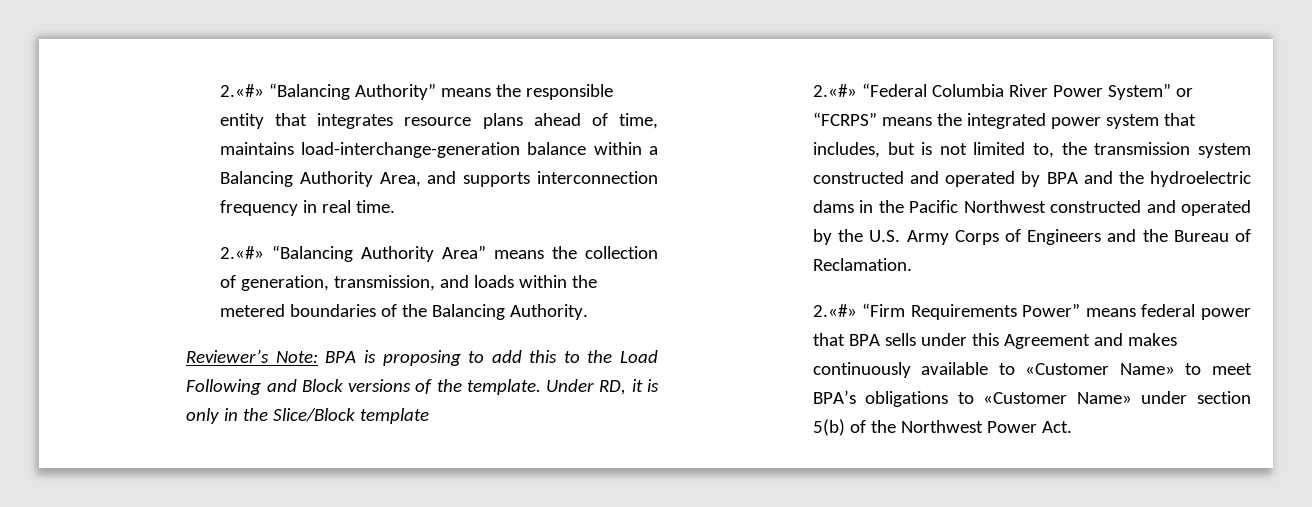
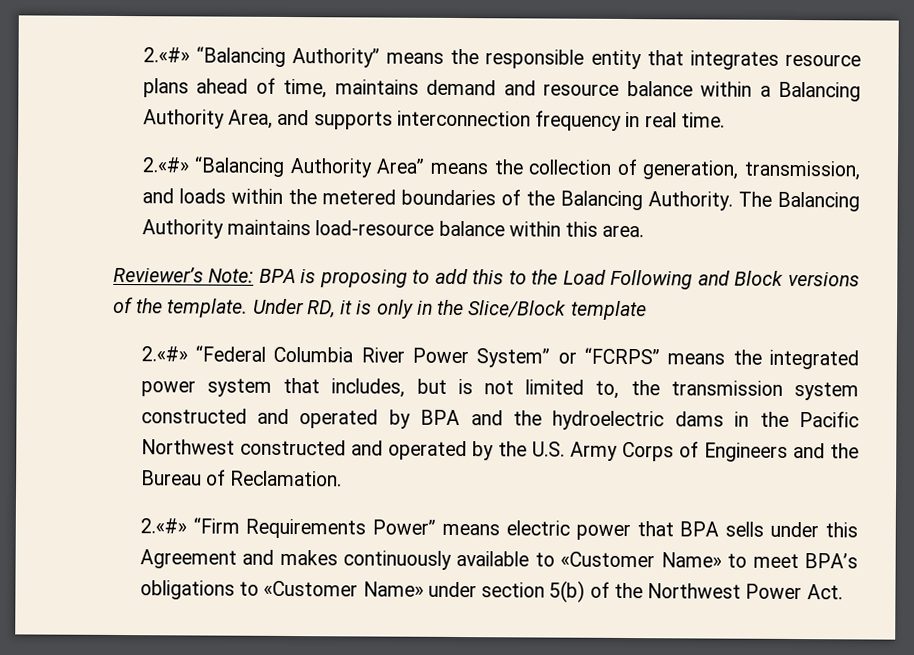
[301,142,521,158] load-interchange-generation -> [426,79,620,96] demand and resource
(588, 312) none -> [737,191,860,212] [141,219,645,239] The Balancing Authority maintains load-resource balance within this area.
[1141,304,1196,317] federal -> [505,520,570,536] electric

